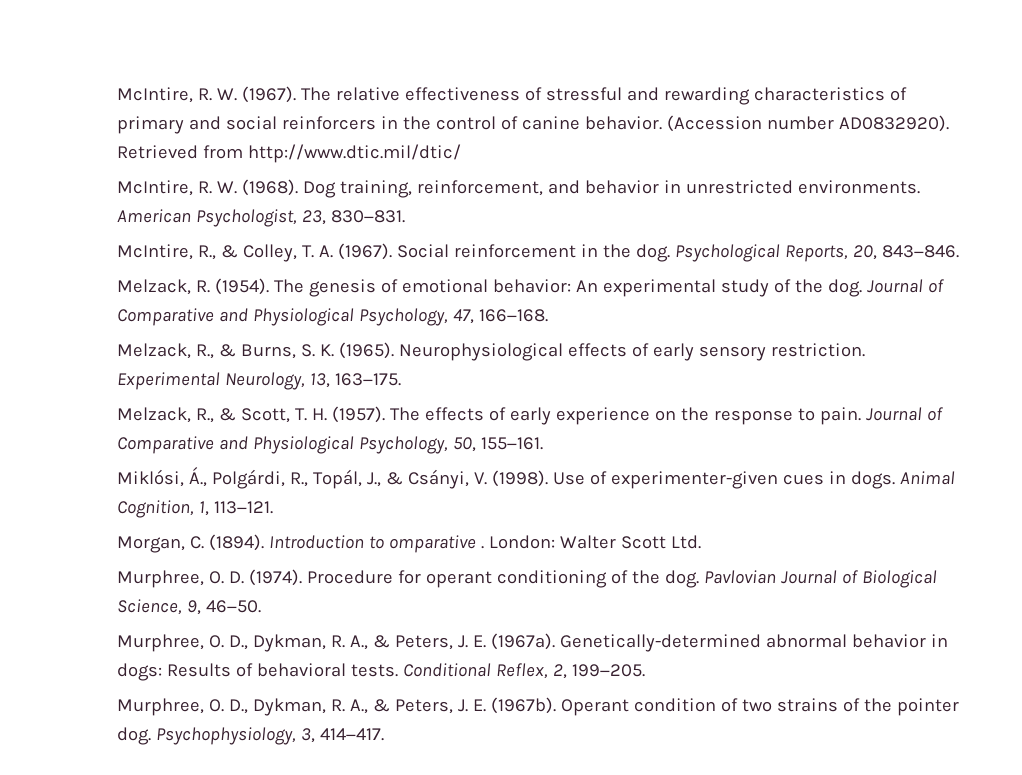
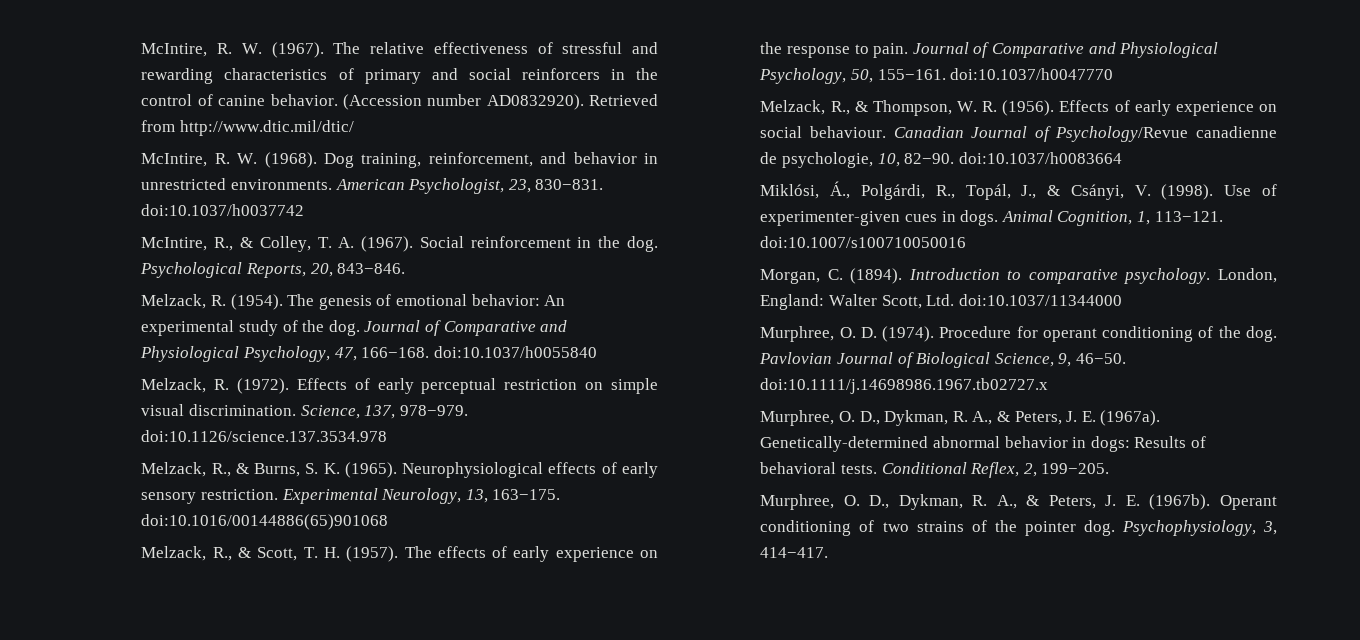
(405, 216) none -> [141,204,305,216] doi:10.1037/h0037742
(548, 315) none -> [433,346,597,358] [141,378,658,394] [141,404,468,419] [141,430,388,442] doi:10.1037/h0055840 // Melzack, R. (1972). Effects of early perceptual restriction on simple visual discrimination. Science, 137, 978−979. doi:10.1126/science.137.3534.978
(401, 379) none -> [141,514,389,530] doi:10.1016/00144886(65)901068
(543, 443) none -> [950,68,1114,80] [760,100,1277,116] [760,126,1277,142] [760,152,1122,168] doi:10.1037/h0047770 // Melzack, R., & Thompson, W. R. (1956). Effects of early experience on social behaviour. Canadian Journal of Psychology/Revue canadienne de psychologie, 10, 82−90. doi:10.1037/h0083664
(273, 507) none -> [760,236,967,248] doi:10.1007/s100710050016
[388,535,666,553] omparative . London: Walter Scott -> [1028,268,1277,284] [760,294,922,310] comparative psychology. London, England: Walter Scott,
(701, 542) none -> [958,294,1122,306] doi:10.1037/11344000
(261, 606) none -> [760,378,1049,394] doi:10.1111/j.14698986.1967.tb02727.x
[633,698,716,712] condition -> [760,520,852,536] conditioning

